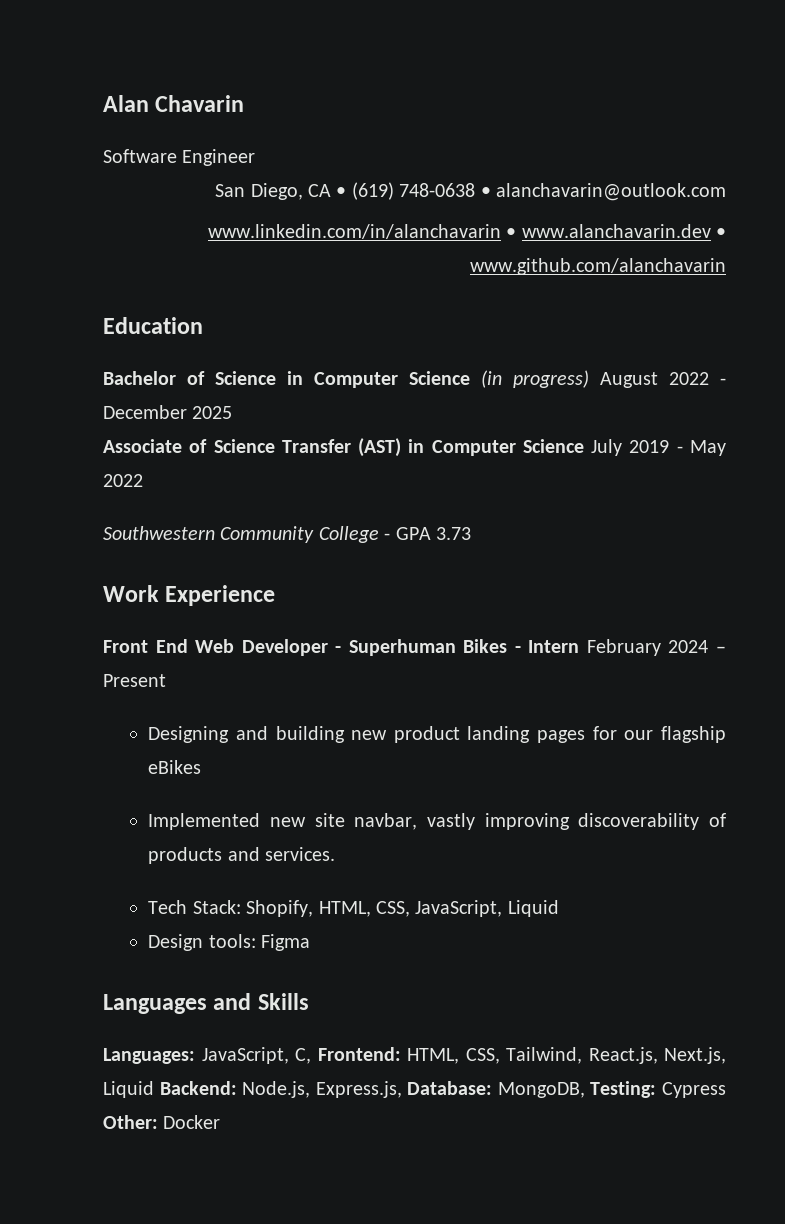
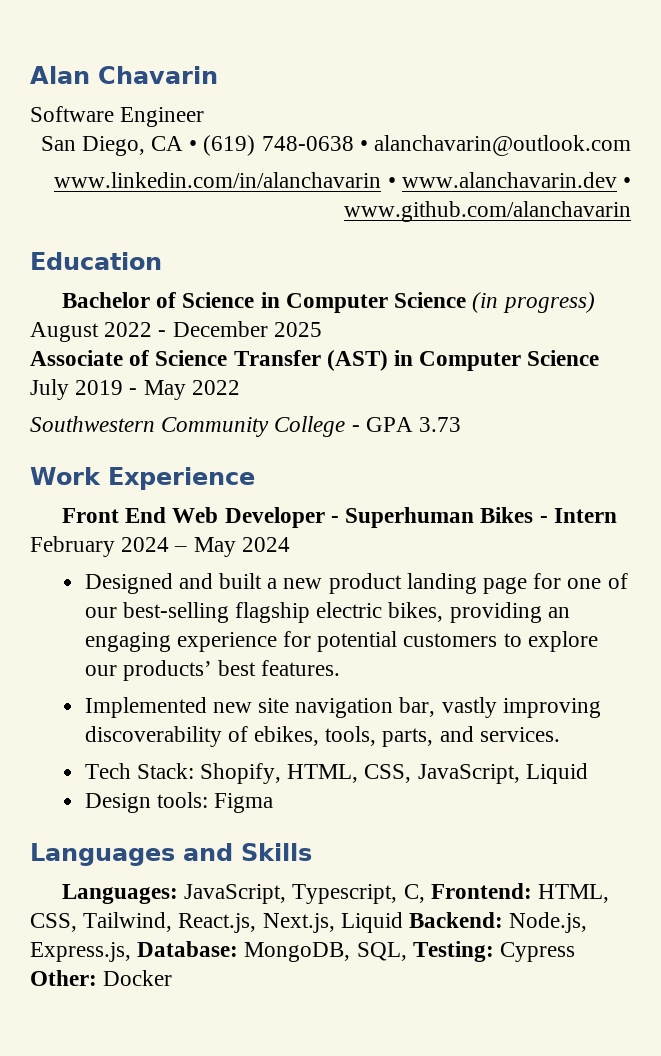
[103,674,166,687] [148,726,726,743] [148,760,202,774] Present // Designing and building new product landing pages for our flagship eBikes -> [193,537,290,557] [84,573,628,594] [84,602,570,623] [84,631,598,652] [84,660,341,681] May 2024 // Designed and built a new product landing page for one of our best-selling flagship electric bikes, providing an engaging experience for potential customers to explore our products’ best features.
[354,813,418,830] navbar, -> [295,697,436,718] navigation bar,
[148,847,223,864] products -> [254,726,434,747] ebikes, tools, parts,
(289, 1055) none -> [292,884,398,904] Typescript,
(585, 1090) none -> [356,942,407,961] SQL,

